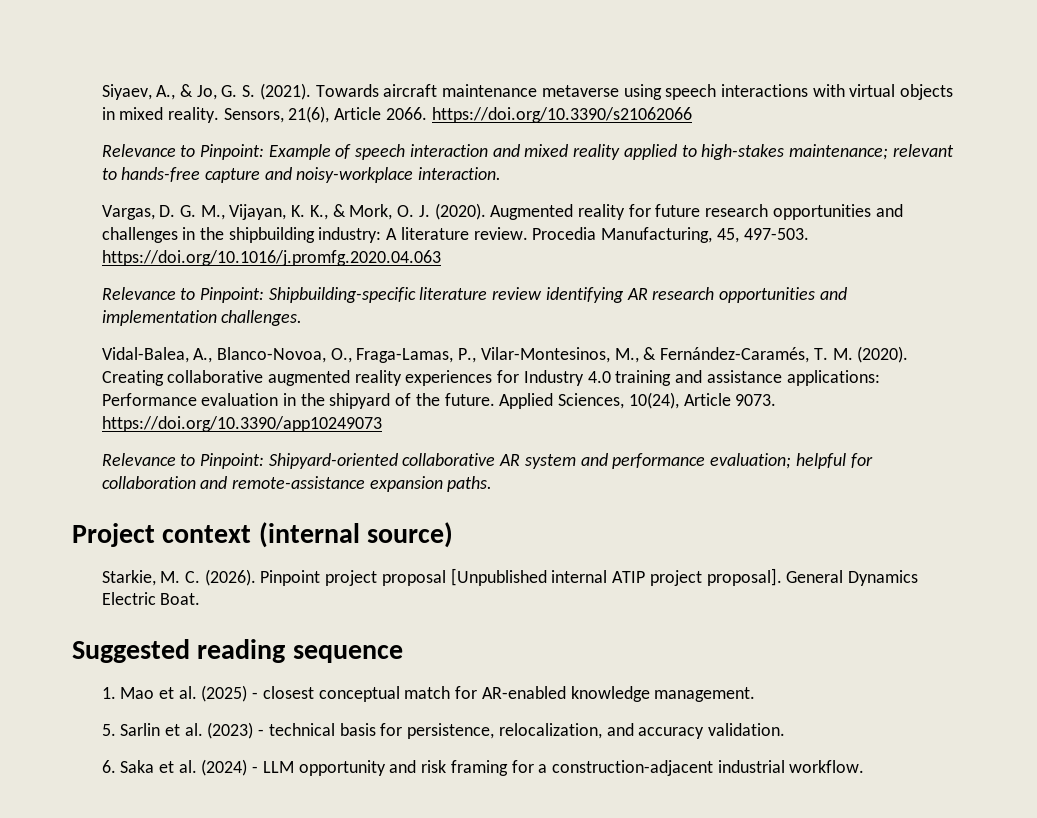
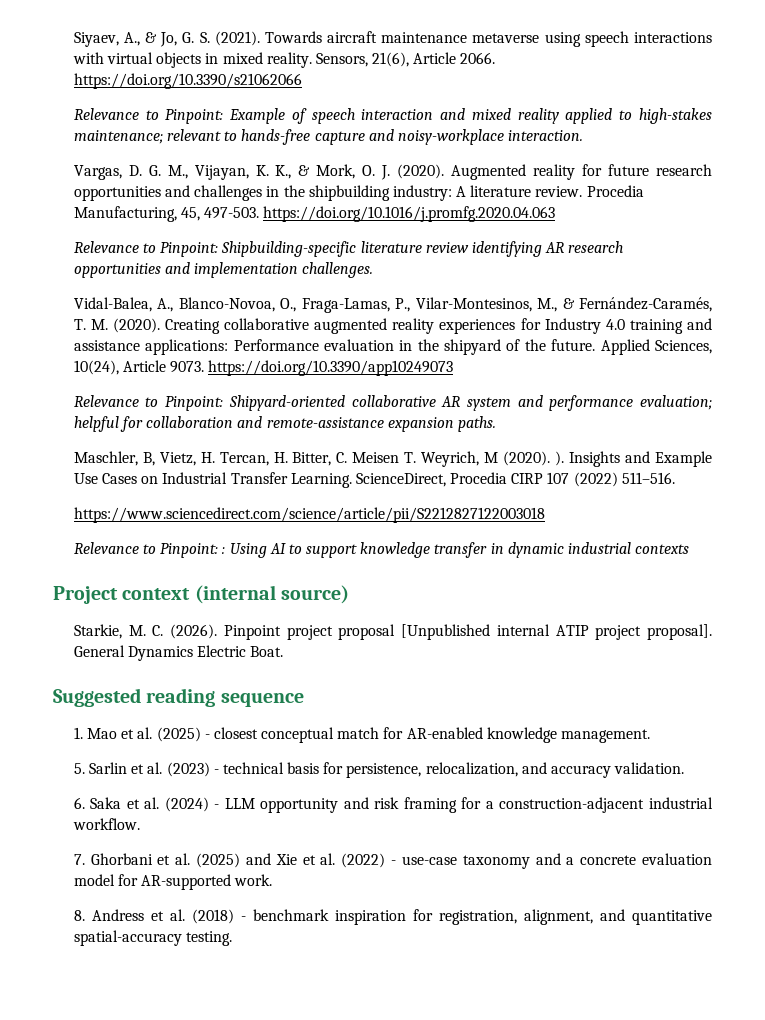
(493, 484) none -> [73,451,712,467] [73,472,675,488] [73,507,545,523] [73,542,690,558] // Maschler, B, Vietz, H. Tercan, H. Bitter, C. Meisen T. Weyrich, M (2020). ). Insights and Example Use Cases on Industrial Transfer Learning. ScienceDirect, Procedia CIRP 107 (2022) 511–516. // https://www.sciencedirect.com/science/article/pii/S2212827122003018 // Relevance to Pinpoint: : Using AI to support knowledge transfer in dynamic industrial contexts
(865, 766) none -> [73,853,712,869] [73,874,273,890] [73,909,712,925] [73,930,232,946] // 7. Ghorbani et al. (2025) and Xie et al. (2022) - use-case taxonomy and a concrete evaluation model for AR-supported work. // 8. Andress et al. (2018) - benchmark inspiration for registration, alignment, and quantitative spatial-accuracy testing.

